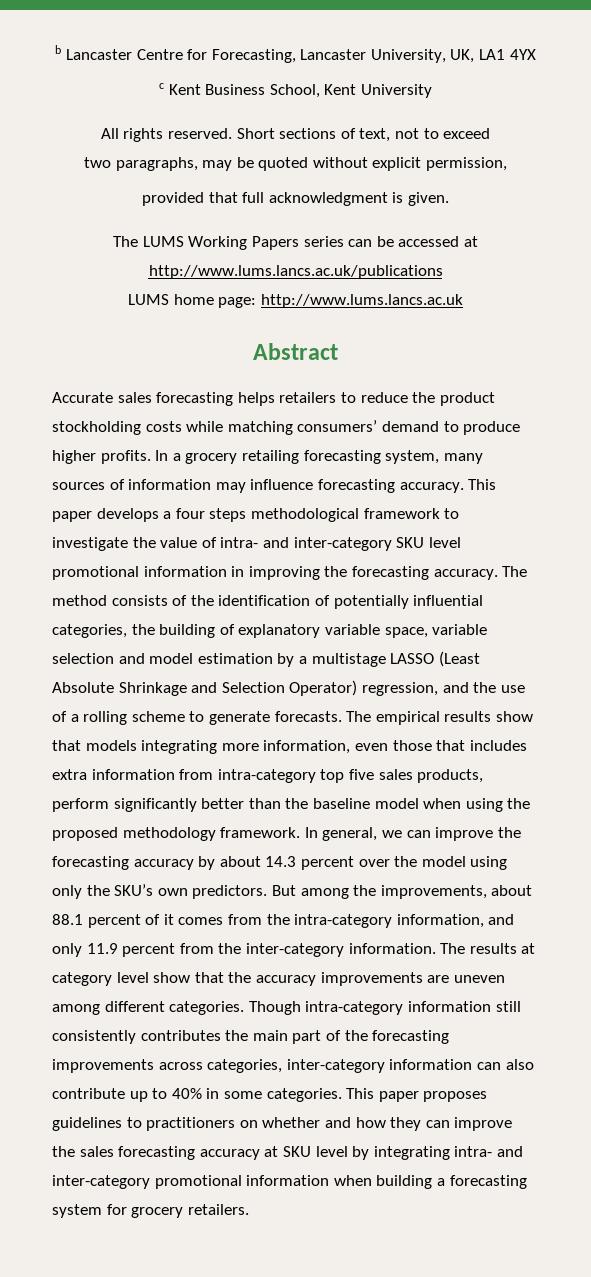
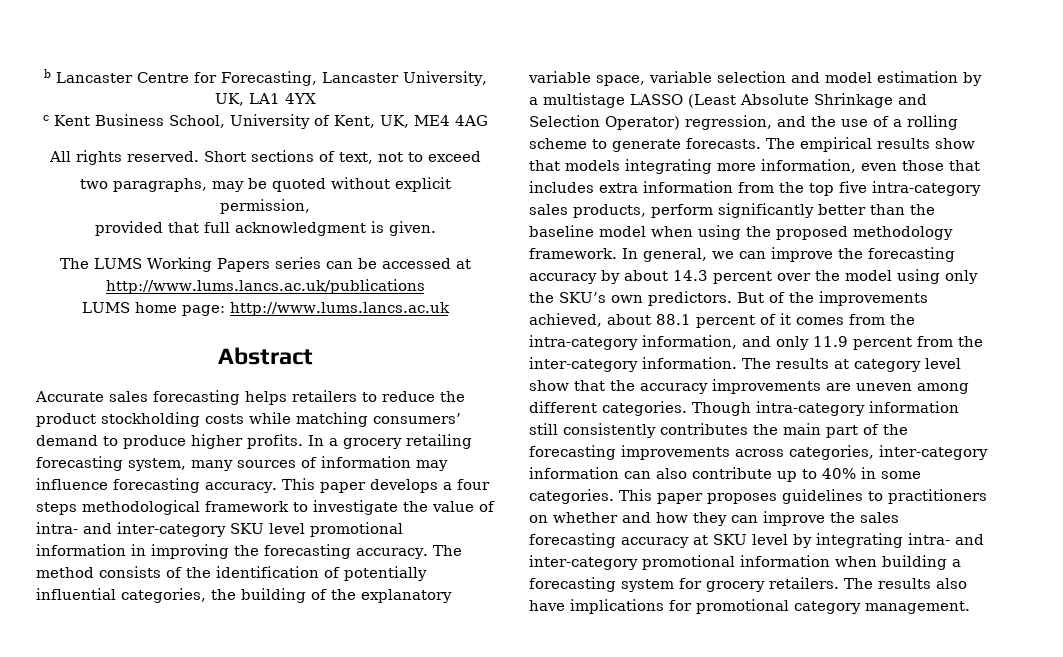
[324,84,357,95] Kent -> (225, 121) none
(432, 91) none -> [313,115,488,128] of Kent, UK, ME4 4AG
(235, 629) none -> [331,589,356,600] the
[217,769,316,783] intra-category -> [779,182,804,193] the
(374, 774) none -> [872,181,981,196] intra-category
[300,885,487,899] among the improvements, -> [769,291,928,306] [529,313,602,327] of the improvements achieved,
(249, 1209) none -> [844,578,967,589] [529,599,970,614] The results also have implications for promotional category management.

